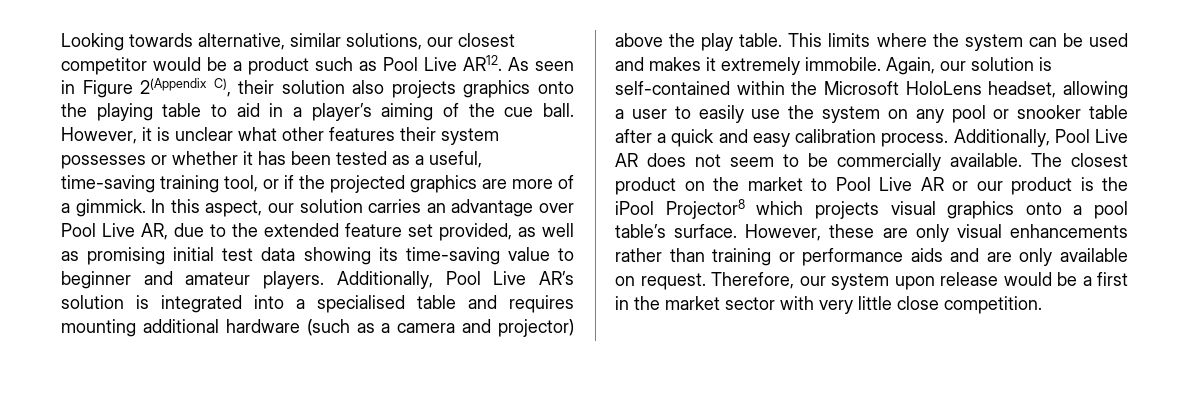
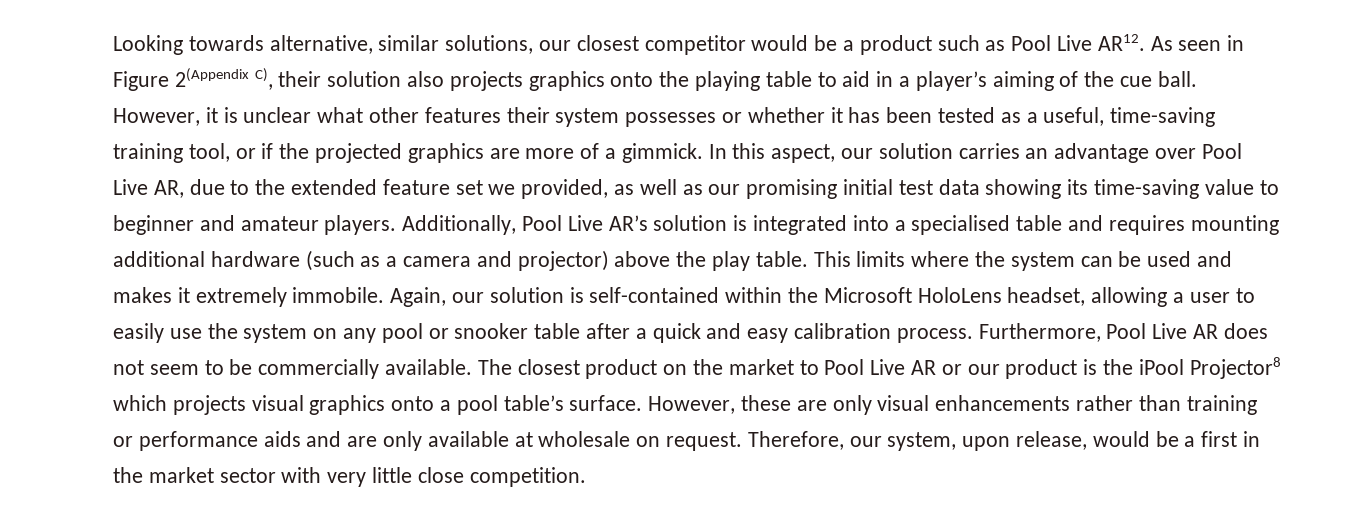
(433, 230) none -> [488,184,516,195] we
(79, 256) none -> [708,184,741,195] our
[953,129,1050,147] Additionally, -> [978,323,1101,342] Furthermore,
(1128, 255) none -> [514,431,631,447] at wholesale
[831,272,998,290] system upon release -> [887,431,1088,451] system, upon release,

